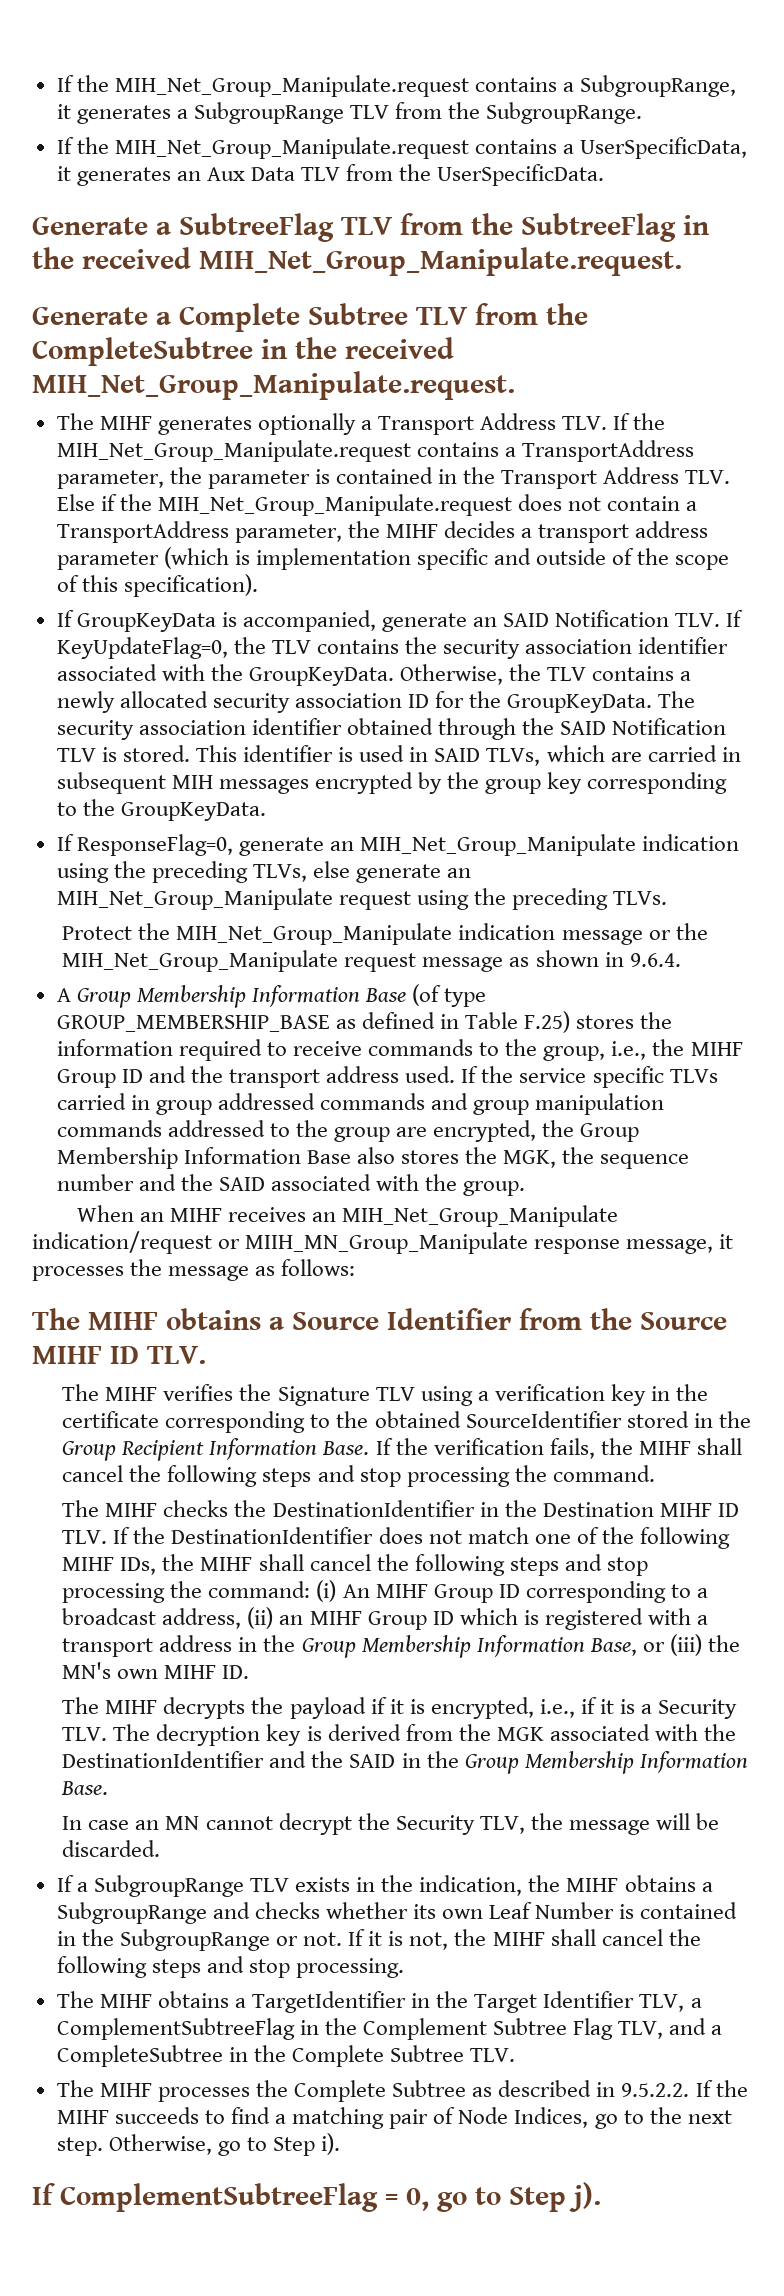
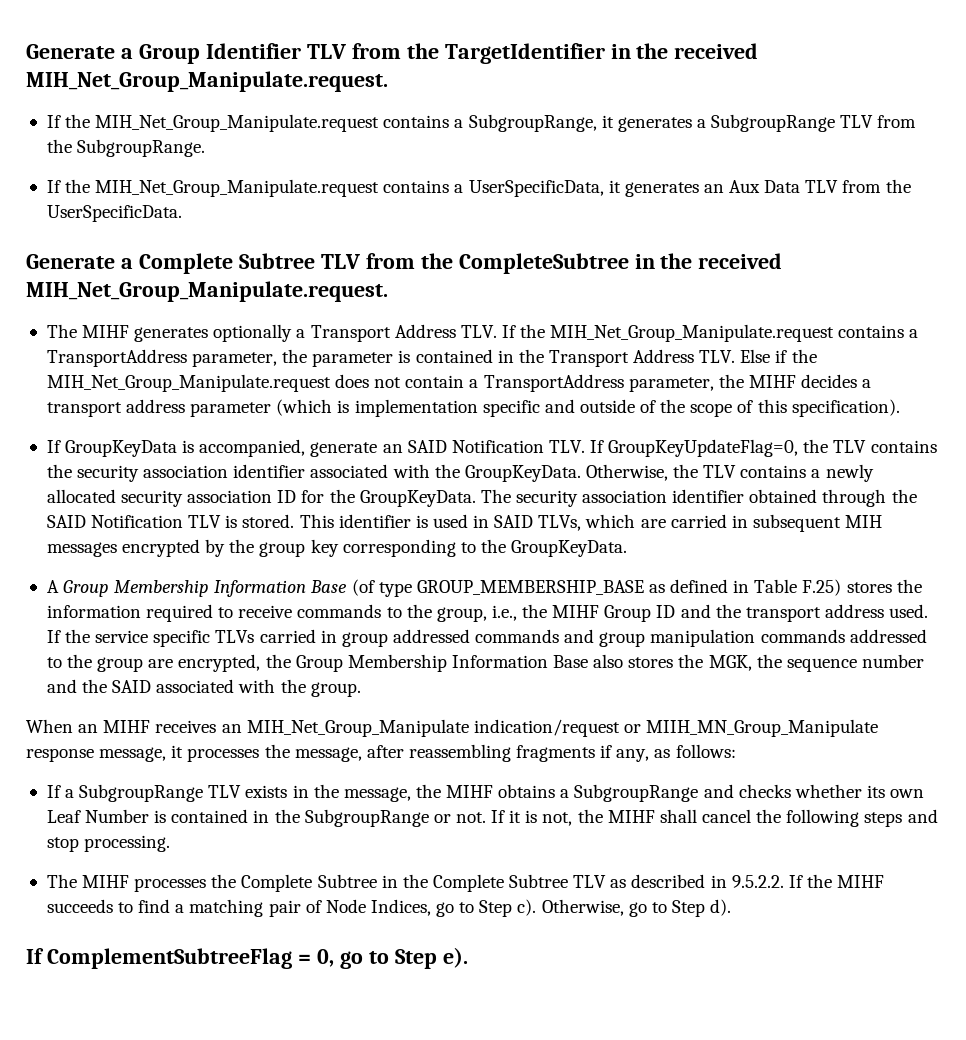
(56, 83) none -> [26,43,759,64] [26,71,388,92] Generate a Group Identifier TLV from the TargetIdentifier in the received MIH_Net_Group_Manipulate.request. //
[32,213,709,242] [32,247,682,276] // Generate a SubtreeFlag TLV from the SubtreeFlag in the received MIH_Net_Group_Manipulate.request. -> (182, 213) none
[56,637,228,659] KeyUpdateFlag=0, -> [608,439,799,457] GroupKeyUpdateFlag=0,
[56,834,740,856] [56,861,472,883] [56,888,668,910] [62,923,708,945] [62,950,681,972] // If ResponseFlag=0, generate an MIH_Net_Group_Manipulate indication using the preceding TLVs, else generate an MIH_Net_Group_Manipulate request using the preceding TLVs. // Protect the MIH_Net_Group_Manipulate indication message or the MIH_Net_Group_Manipulate request message as shown in 9.6.4. -> (628, 548) none
[168,1259,356,1281] [32,1308,727,1330] [32,1346,206,1364] [62,1384,709,1406] [62,1411,751,1433] [62,1438,742,1461] [62,1465,655,1487] [62,1500,739,1517] [62,1527,730,1549] [62,1554,648,1576] [62,1580,708,1603] [62,1607,709,1630] [62,1634,740,1658] [62,1662,250,1679] [62,1697,738,1719] [62,1724,737,1746] [62,1751,748,1774] [61,1781,109,1795] [62,1813,720,1835] [62,1840,161,1857] message as follows: // The MIHF obtains a Source Identifier from the Source MIHF ID TLV. // The MIHF verifies the Signature TLV using a verification key in the certificate corresponding to the obtained SourceIdentifier stored in the Group Recipient Information Base. If the verification fails, the MIHF shall cancel the following steps and stop processing the command. // The MIHF checks the DestinationIdentifier in the Destination MIHF ID TLV. If the DestinationIdentifier does not match one of the following MIHF IDs, the MIHF shall cancel the following steps and stop processing the command: (i) An MIHF Group ID corresponding to a broadcast address, (ii) an MIHF Group ID which is registered with a transport address in the Group Membership Information Base, or (iii) the MN's own MIHF ID. // The MIHF decrypts the payload if it is encrypted, i.e., if it is a Security TLV. The decryption key is derived from the MGK associated with the DestinationIdentifier and the SAID in the Group Membership Information Base. // In case an MN cannot decrypt the Security TLV, the message will be discarded. -> [294,744,736,762] message, after reassembling fragments if any, as follows:
[419,1875,523,1896] indication, -> [343,787,411,802] message,
[157,1991,702,2013] [56,2018,723,2040] [56,2045,516,2067] [56,2080,467,2102] obtains a TargetIdentifier in the Target Identifier TLV, a ComplementSubtreeFlag in the Complement Subtree Flag TLV, and a CompleteSubtree in the Complete Subtree TLV. // The MIHF processes the Complete Subtree -> [134,874,607,892] processes the Complete Subtree in the Complete Subtree TLV
[649,2107,732,2124] [56,2137,103,2156] the next step. -> [479,899,537,917] Step c).
[321,2133,341,2155] i). -> [710,899,732,916] d).
[569,2182,601,2212] j). -> [442,947,468,968] e).

